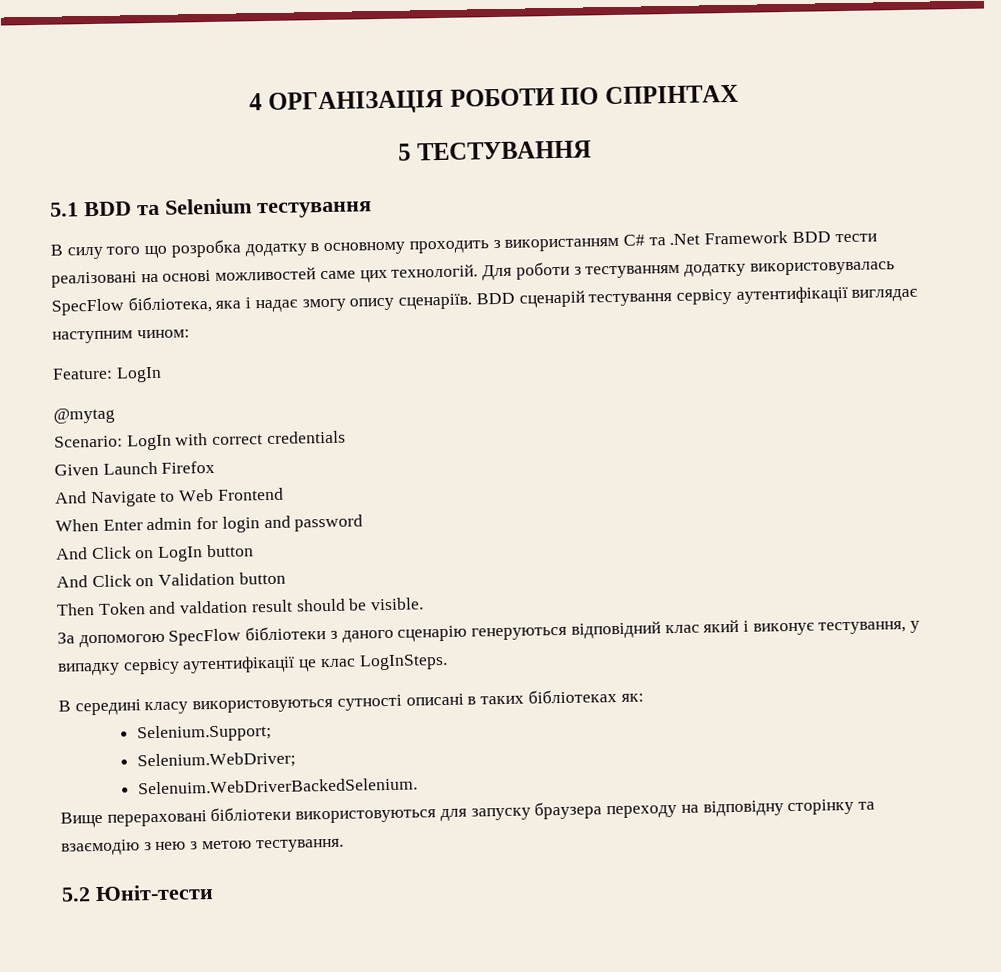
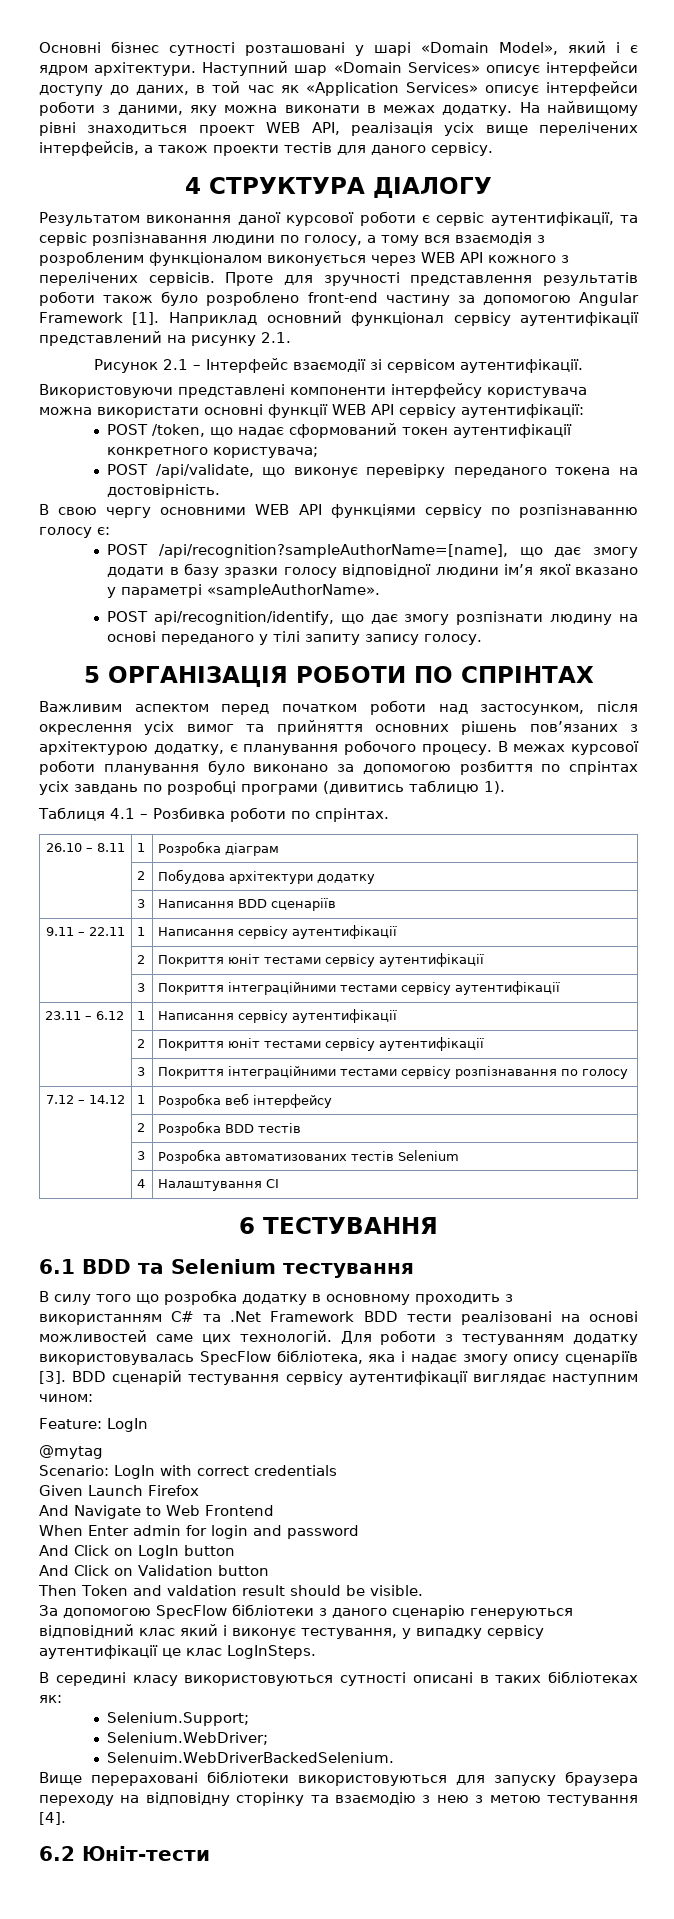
[249,84,739,115] [398,143,412,161] 4 ОРГАНІЗАЦІЯ РОБОТИ ПО СПРІНТАХ // 5 -> [39,41,638,56] [39,61,639,76] [39,81,638,96] [39,101,638,116] [39,122,638,136] [39,141,493,156] [185,177,492,198] [39,211,638,226] [39,232,545,246] [39,251,569,266] [39,272,638,286] [39,291,639,306] [39,311,639,326] [39,331,291,346] [94,358,583,373] [39,383,587,398] [39,404,584,418] [107,423,573,438] [107,447,319,458] [107,464,638,478] [107,484,221,498] [39,504,638,518] [39,527,110,538] [107,544,638,558] [107,563,638,578] [107,584,381,598] [107,611,638,625] [107,631,483,645] [83,666,594,687] [39,700,638,715] [39,720,638,735] [39,740,639,755] [39,760,638,775] [39,780,505,795] [38,807,389,822] [46,843,125,852] [136,843,145,852] [157,841,279,856] [136,871,145,880] [157,869,375,884] [136,899,145,908] [157,898,336,911] [46,927,125,936] [136,927,145,936] [157,925,397,939] [136,955,145,964] [157,953,484,967] [136,983,145,992] [157,981,560,995] [44,1011,124,1020] [136,1011,145,1020] [157,1009,397,1023] [136,1039,145,1048] [157,1037,484,1051] [136,1067,145,1076] [157,1066,628,1079] [46,1095,125,1104] [136,1095,145,1104] [157,1093,332,1108] [136,1123,145,1132] [157,1121,301,1136] [136,1151,145,1160] [157,1149,459,1164] [136,1179,145,1188] [157,1179,279,1191] [239,1217,255,1234] Основні бізнес сутності розташовані у шарі «Domain Model», який і є ядром архітектури. Наступний шар «Domain Services» описує інтерфейси доступу до даних, в той час як «Application Services» описує інтерфейси роботи з даними, яку можна виконати в межах додатку. На найвищому рівні знаходиться проект WEB API, реалізація усіх вище перелічених інтерфейсів, а також проекти тестів для даного сервісу. // 4 СТРУКТУРА ДІАЛОГУ // Результатом виконання даної курсової роботи є сервіс аутентифікації, та сервіс розпізнавання людини по голосу, а тому вся взаємодія з розробленим функціоналом виконується через WEB API кожного з перелічених сервісів. Проте для зручності представлення результатів роботи також було розроблено front-end частину за допомогою Angular Framework [1]. Наприклад основний функціонал сервісу аутентифікації представлений на рисунку 2.1. // Рисунок 2.1 – Інтерфейс взаємодії зі сервісом аутентифікації. // Використовуючи представлені компоненти інтерфейсу користувача можна використати основні функції WEB API сервісу аутентифікації: // POST /token, що надає сформований токен аутентифікації конкретного користувача; // POST /api/validate, що виконує перевірку переданого токена на достовірність. // В свою чергу основними WEB API функціями сервісу по розпізнаванню голосу є: // POST /api/recognition?sampleAuthorName=[name], що дає змогу додати в базу зразки голосу відповідної людини ім’я якої вказано у параметрі «sampleAuthorName». // POST api/recognition/identify, що дає змогу розпізнати людину на основі переданого у тілі запиту запису голосу. // 5 ОРГАНІЗАЦІЯ РОБОТИ ПО СПРІНТАХ // Важливим аспектом перед початком роботи над застосунком, після окреслення усіх вимог та прийняття основних рішень пов’язаних з архітектурою додатку, є планування робочого процесу. В межах курсової роботи планування було виконано за допомогою розбиття по спрінтах усіх завдань по розробці програми (дивитись таблицю 1). // Таблиця 4.1 – Розбивка роботи по спрінтах. // 26.10 – 8.11 | 1 | Розробка діаграм // | 2 | Побудова архітектури додатку // | 3 | Написання BDD сценаріїв // 9.11 – 22.11 | 1 | Написання сервісу аутентифікації // | 2 | Покриття юніт тестами сервісу аутентифікації // | 3 | Покриття інтеграційними тестами сервісу аутентифікації // 23.11 – 6.12 | 1 | Написання сервісу аутентифікації // | 2 | Покриття юніт тестами сервісу аутентифікації // | 3 | Покриття інтеграційними тестами сервісу розпізнавання по голосу // 7.12 – 14.12 | 1 | Розробка веб інтерфейсу // | 2 | Розробка BDD тестів // | 3 | Розробка автоматизованих тестів Selenium // | 4 | Налаштування CI // 6
[50,202,79,217] 5.1 -> [39,1259,75,1274] 6.1
[398,293,473,310] сценаріїв. -> [565,1351,638,1365] [39,1371,66,1384] сценаріїв [3].
[255,838,344,853] [61,887,91,902] тестування. // 5.2 -> [546,1795,638,1806] [39,1812,66,1825] [39,1846,75,1861] тестування [4]. // 6.2

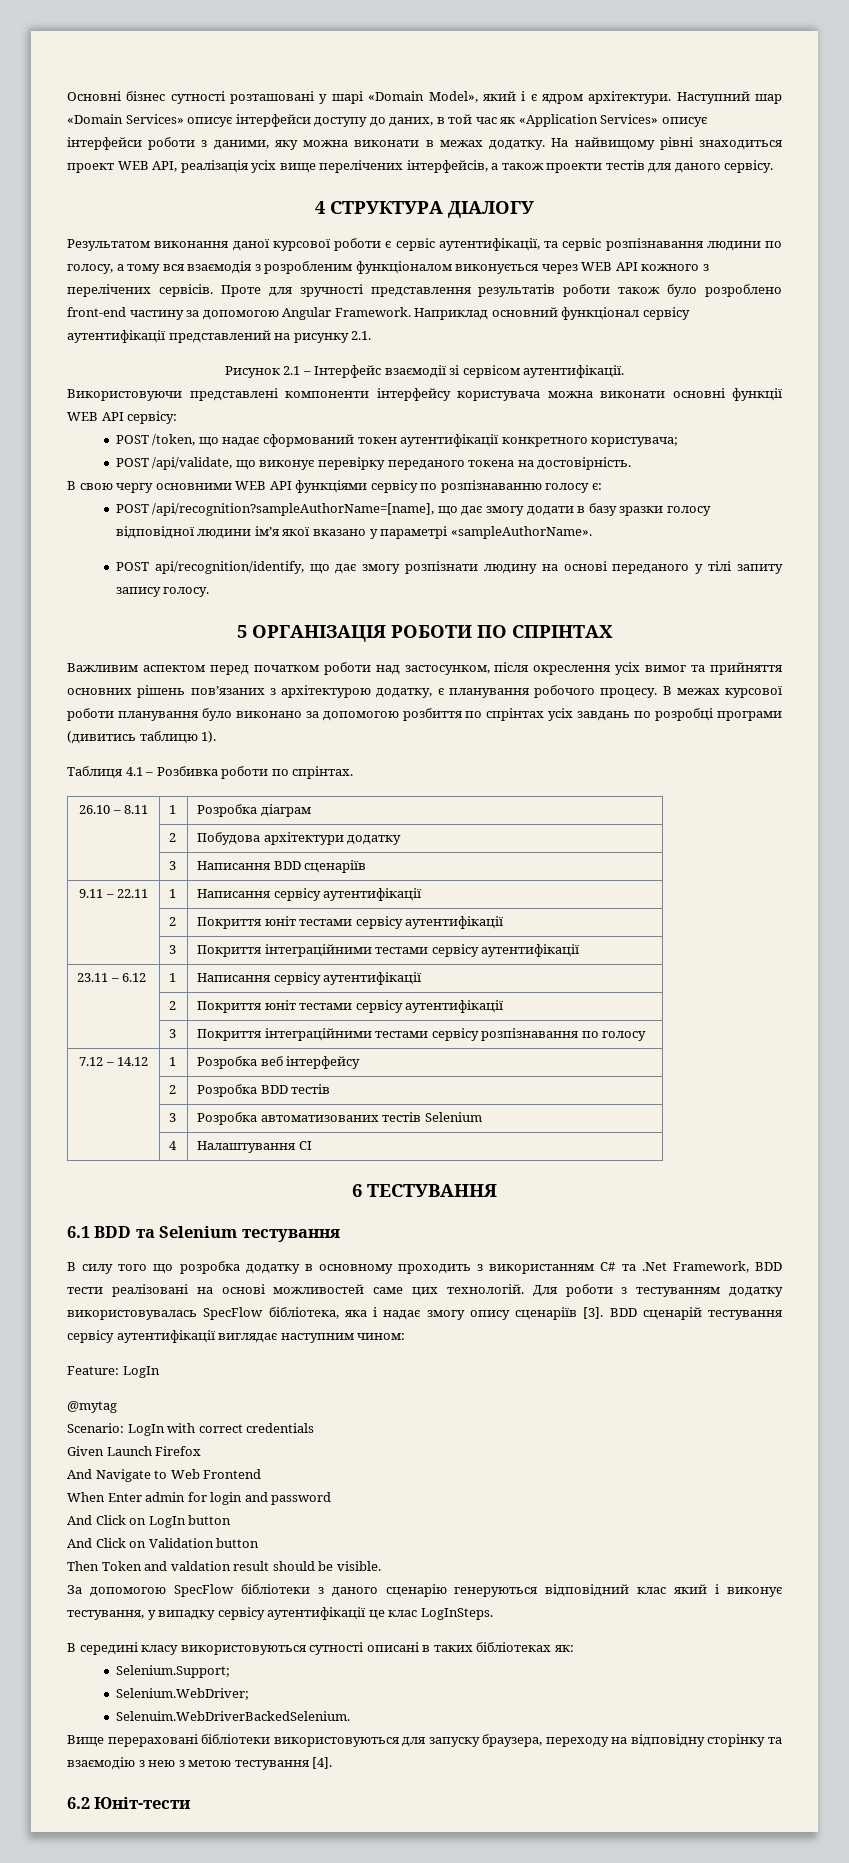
[39,312,160,325] Framework [1]. -> [334,307,411,317] Framework.
[97,407,199,418] використати -> [600,391,665,398] виконати
[399,404,584,418] сервісу аутентифікації: -> [127,411,178,424] сервісу:
[270,1311,355,1322] Framework -> [672,1261,749,1273] Framework,
[565,1771,638,1786] браузера -> [482,1734,543,1747] браузера,

